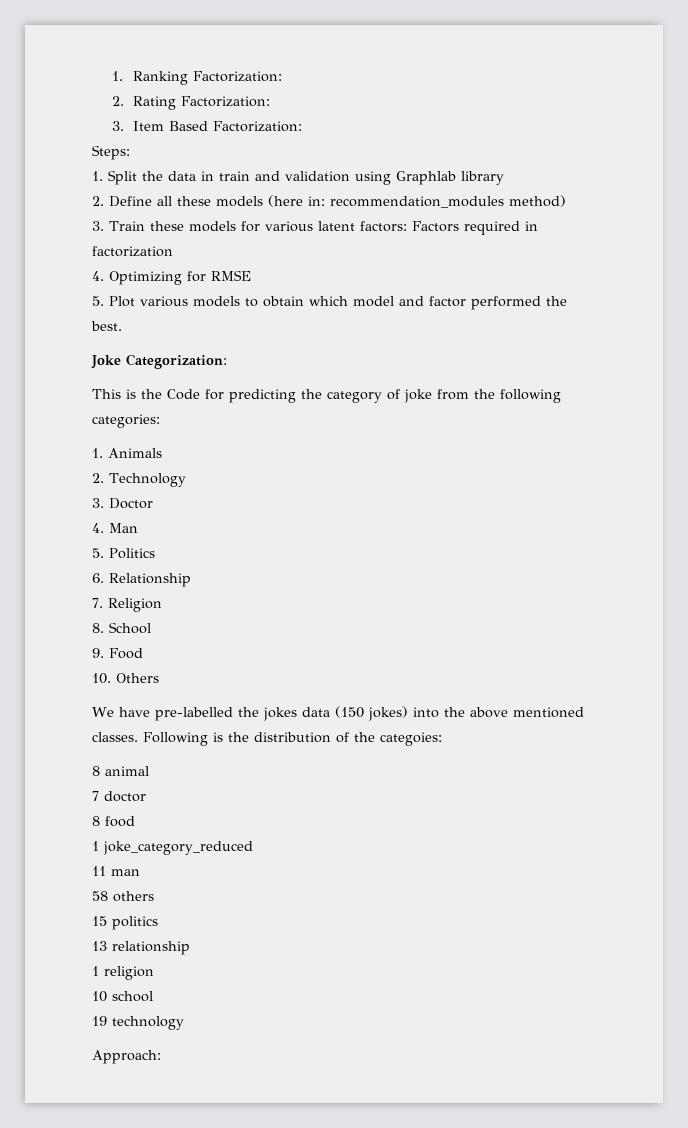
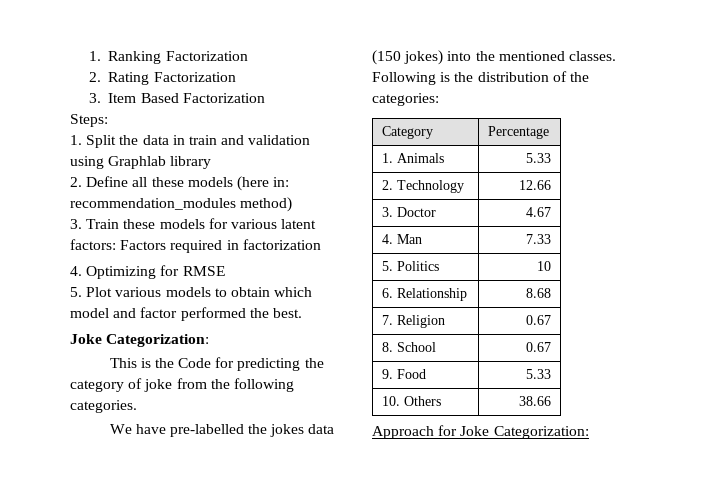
[192,71,282,82] Factorization: -> [165,51,248,61] Factorization
[180,96,270,107] Factorization: -> [153,72,236,82] Factorization
[212,121,302,132] Factorization: -> [182,93,265,103] Factorization
[92,414,160,428] [92,448,162,458] [92,473,186,487] [92,498,153,509] [92,523,138,533] [92,548,155,559] [92,573,191,587] [92,598,162,612] [92,622,151,634] [92,648,143,659] [92,673,159,684] categories: // 1. Animals // 2. Technology // 3. Doctor // 4. Man // 5. Politics // 6. Relationship // 7. Religion // 8. School // 9. Food // 10. Others -> [70,400,137,413] categories.
[469,707,508,718] above -> (495, 56) none
[380,732,442,746] [92,766,149,776] [92,791,146,802] [92,816,135,827] [92,841,253,855] [92,866,140,876] [92,891,154,902] [92,916,158,930] [92,941,190,955] [92,966,154,980] [92,991,153,1002] [92,1016,184,1030] [92,1050,161,1064] categoies: // 8 animal // 7 doctor // 8 food // 1 joke_category_reduced // 11 man // 58 others // 15 politics // 13 relationship // 1 religion // 10 school // 19 technology // Approach: -> [372,93,439,106] [381,126,433,139] [487,126,549,139] [381,153,444,163] [526,153,552,163] [381,180,464,193] [519,180,552,190] [381,207,436,217] [526,207,552,217] [381,234,422,244] [526,234,552,244] [381,261,439,271] [537,261,552,271] [381,288,467,301] [526,288,552,298] [381,315,445,328] [526,315,552,325] [381,342,436,352] [526,342,552,352] [381,369,426,379] [526,369,552,379] [381,396,441,406] [519,396,552,406] [372,425,589,439] categories: // Category | Percentage // 1. Animals | 5.33 // 2. Technology | 12.66 // 3. Doctor | 4.67 // 4. Man | 7.33 // 5. Politics | 10 // 6. Relationship | 8.68 // 7. Religion | 0.67 // 8. School | 0.67 // 9. Food | 5.33 // 10. Others | 38.66 // Approach for Joke Categorization:

